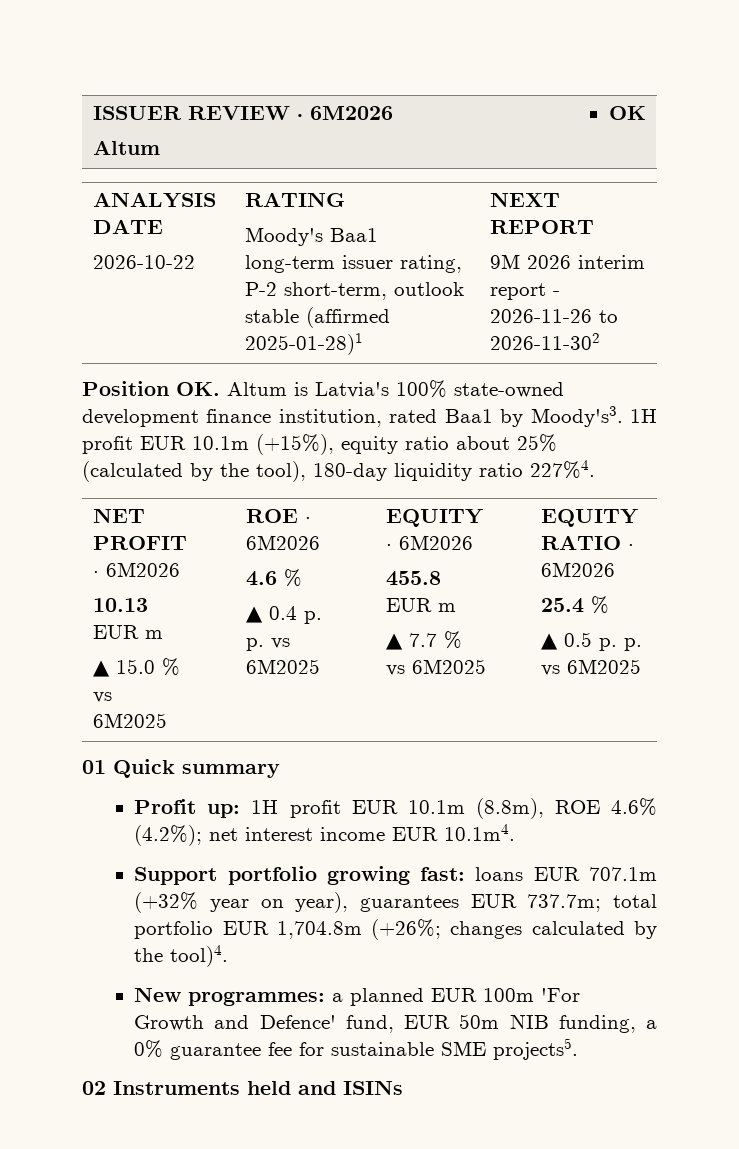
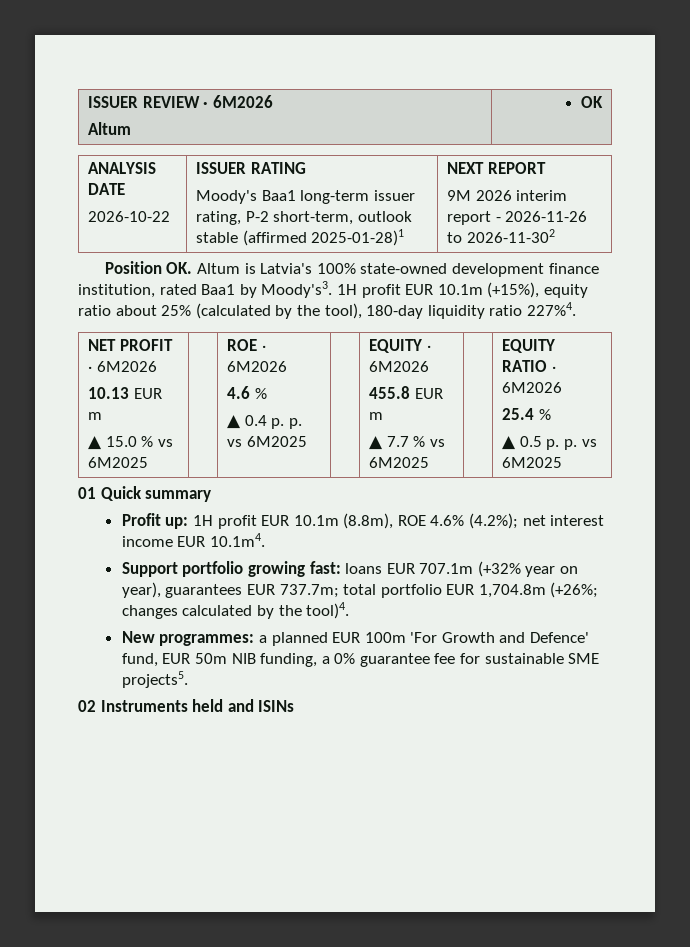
(196, 262) none -> [196,162,247,174] ISSUER

